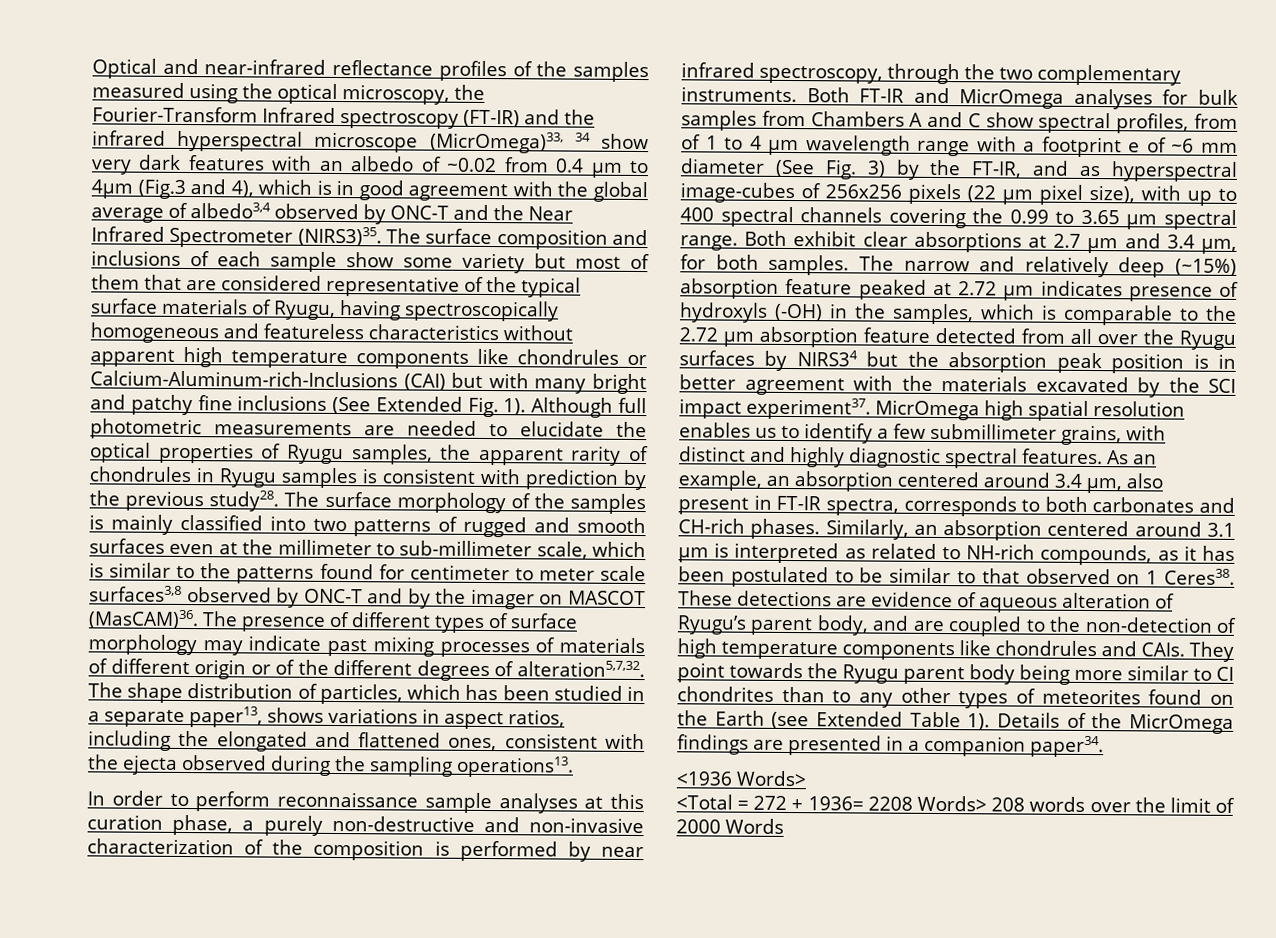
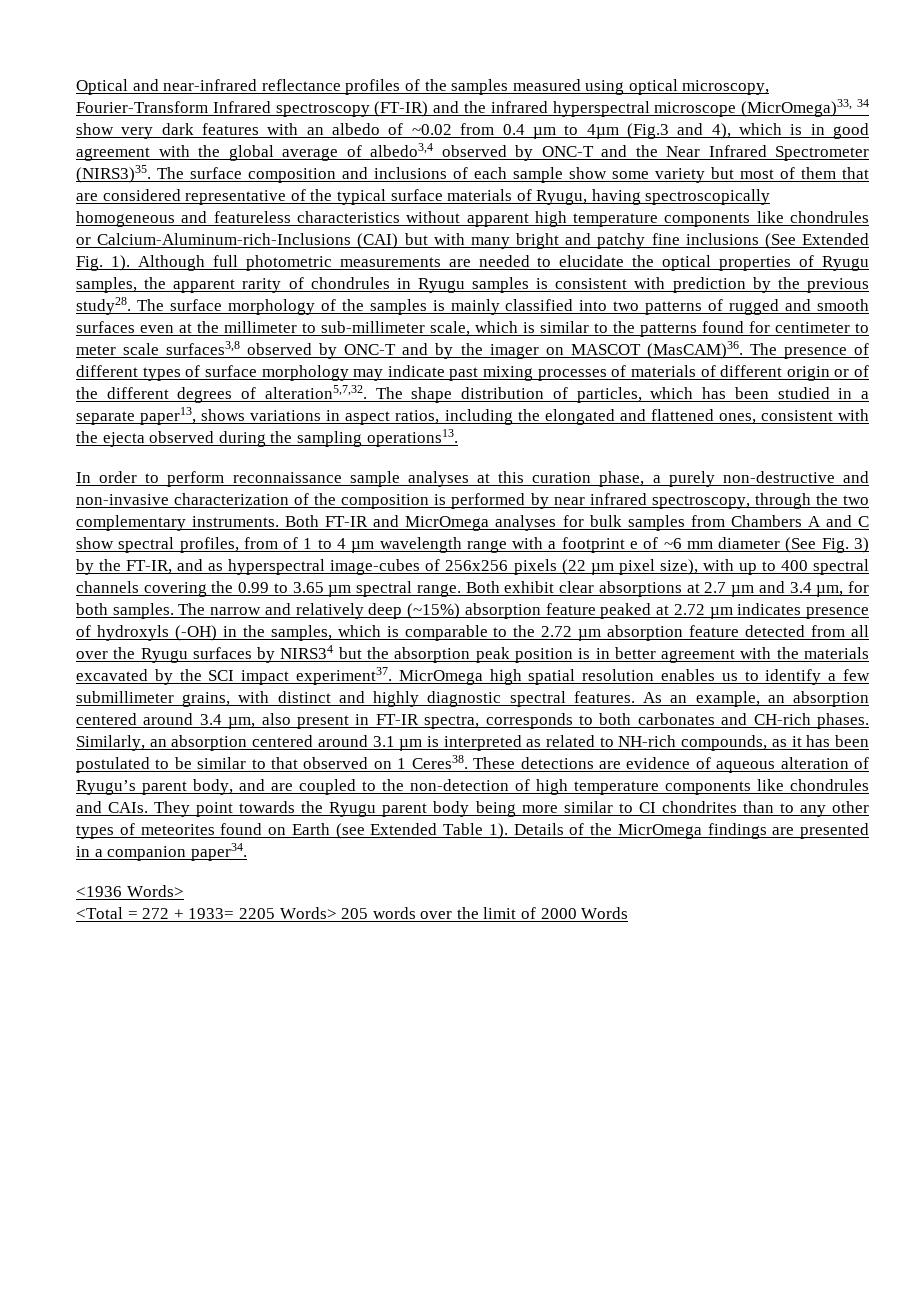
[242,83,273,99] the -> (625, 87) none
[453,84,485,100] the -> (770, 87) none
[677,710,708,726] the -> (286, 831) none
[807,795,1026,812] 1936= 2208 Words> 208 -> [188,907,369,919] 1933= 2205 Words> 205

